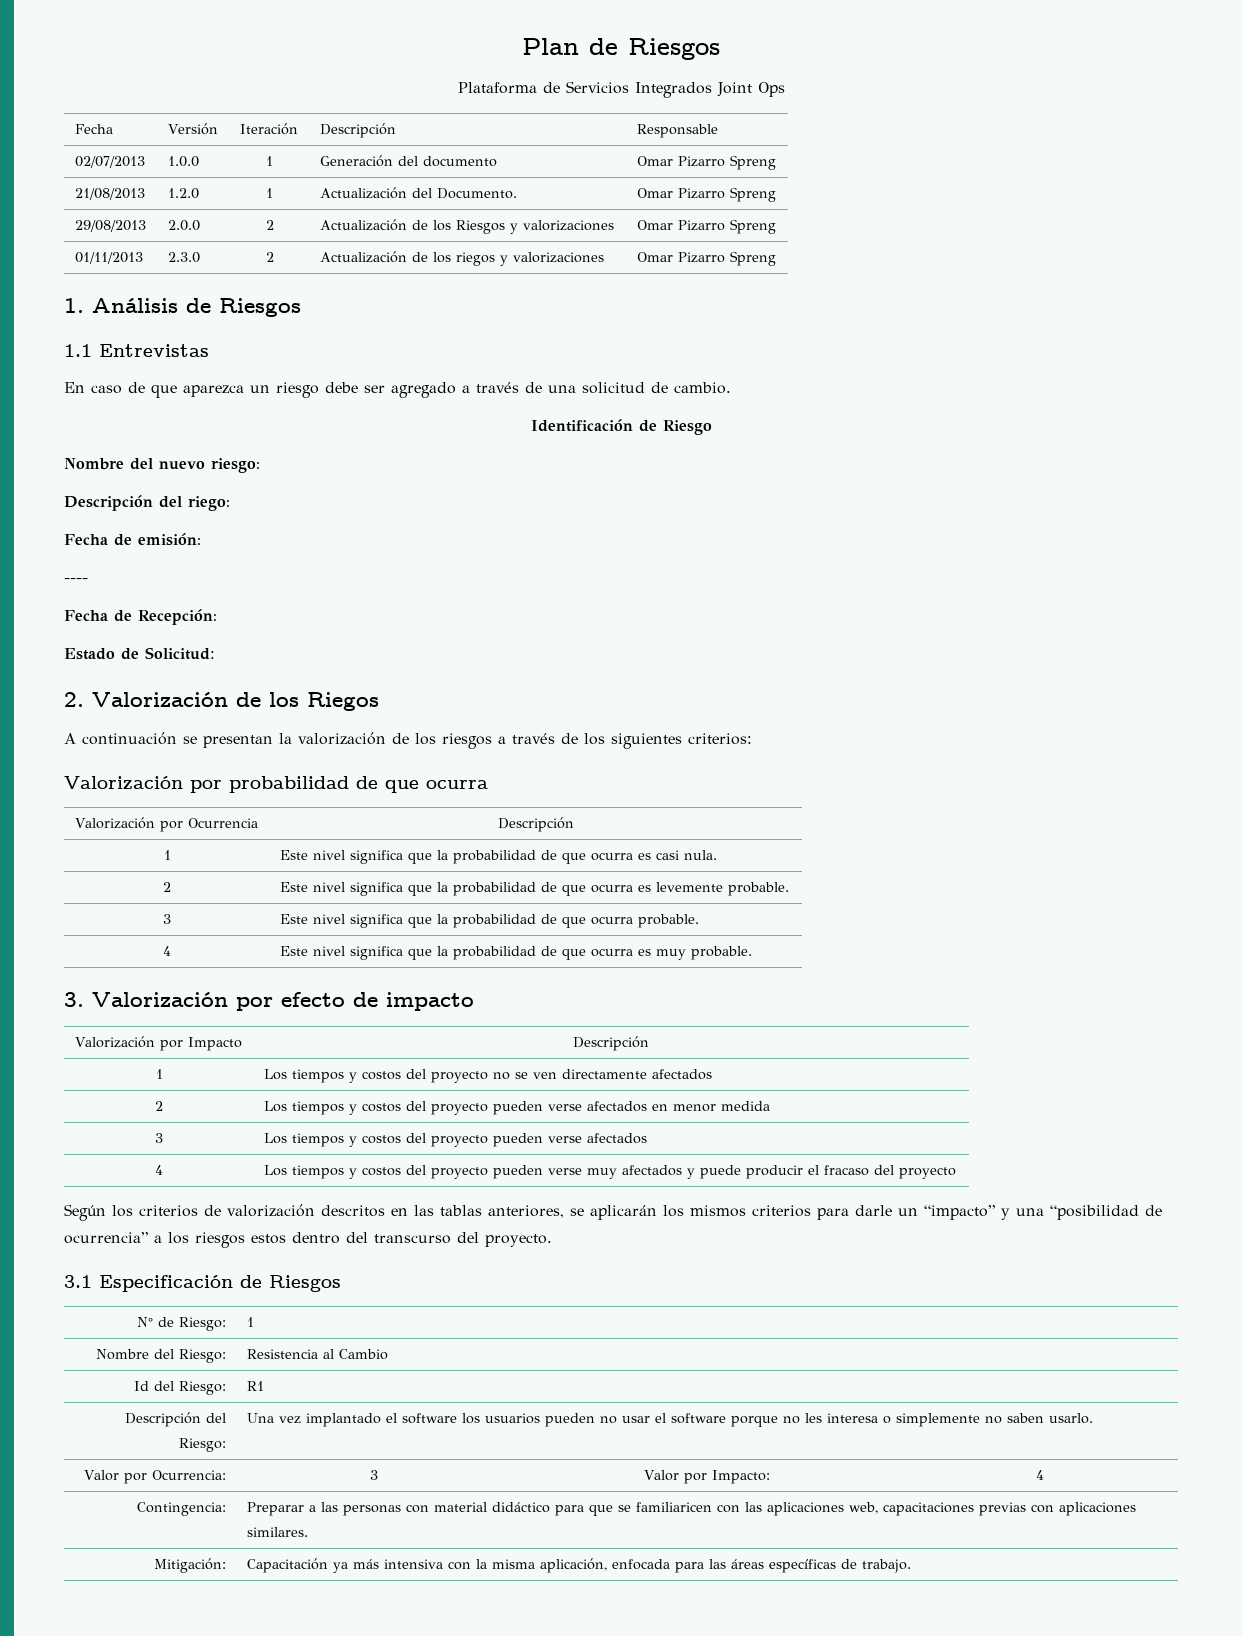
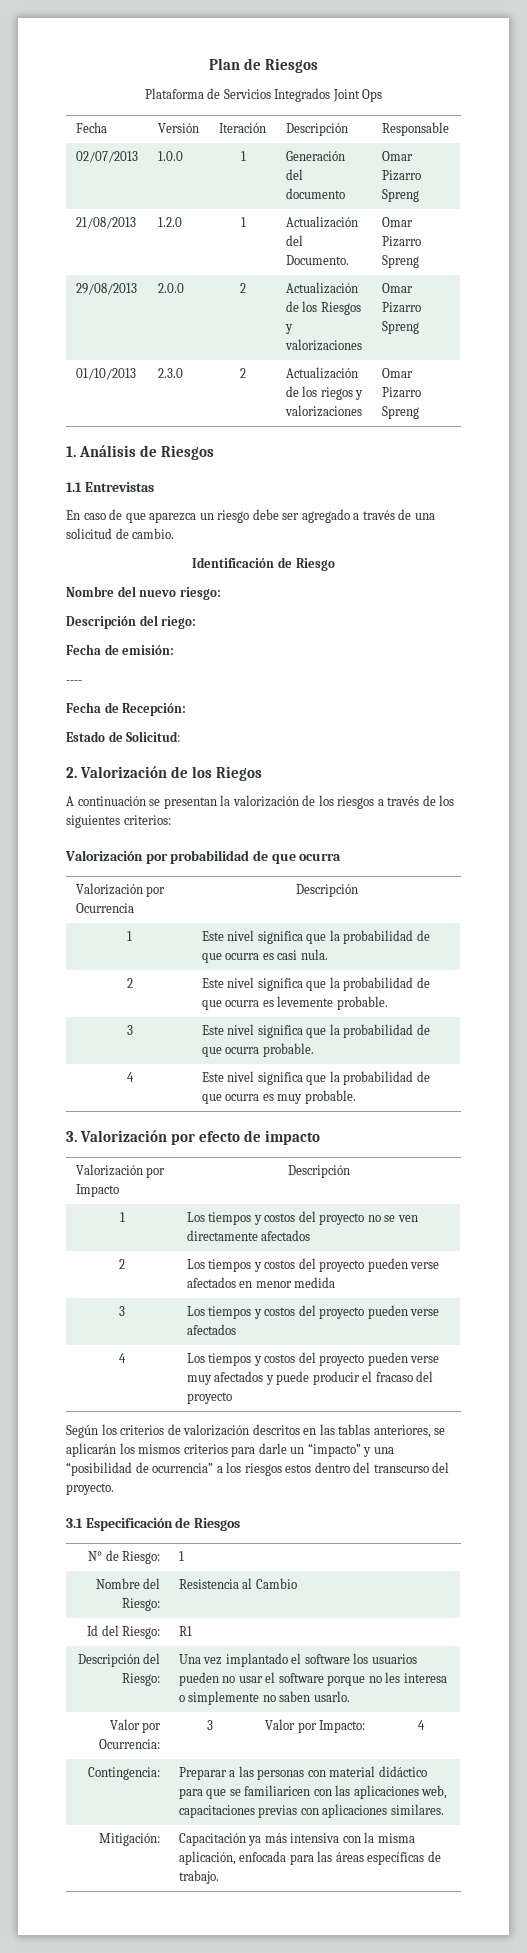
[74,252,143,264] 01/11/2013 -> [75,368,136,380] 01/10/2013

